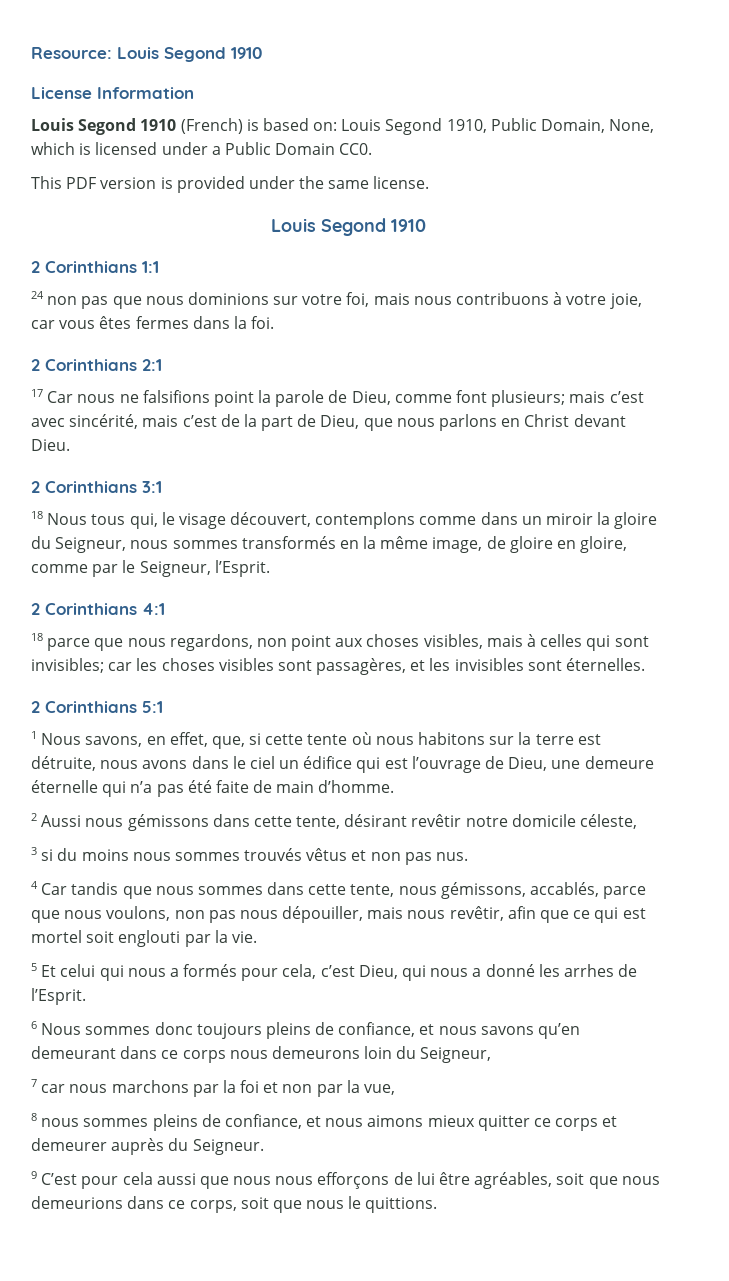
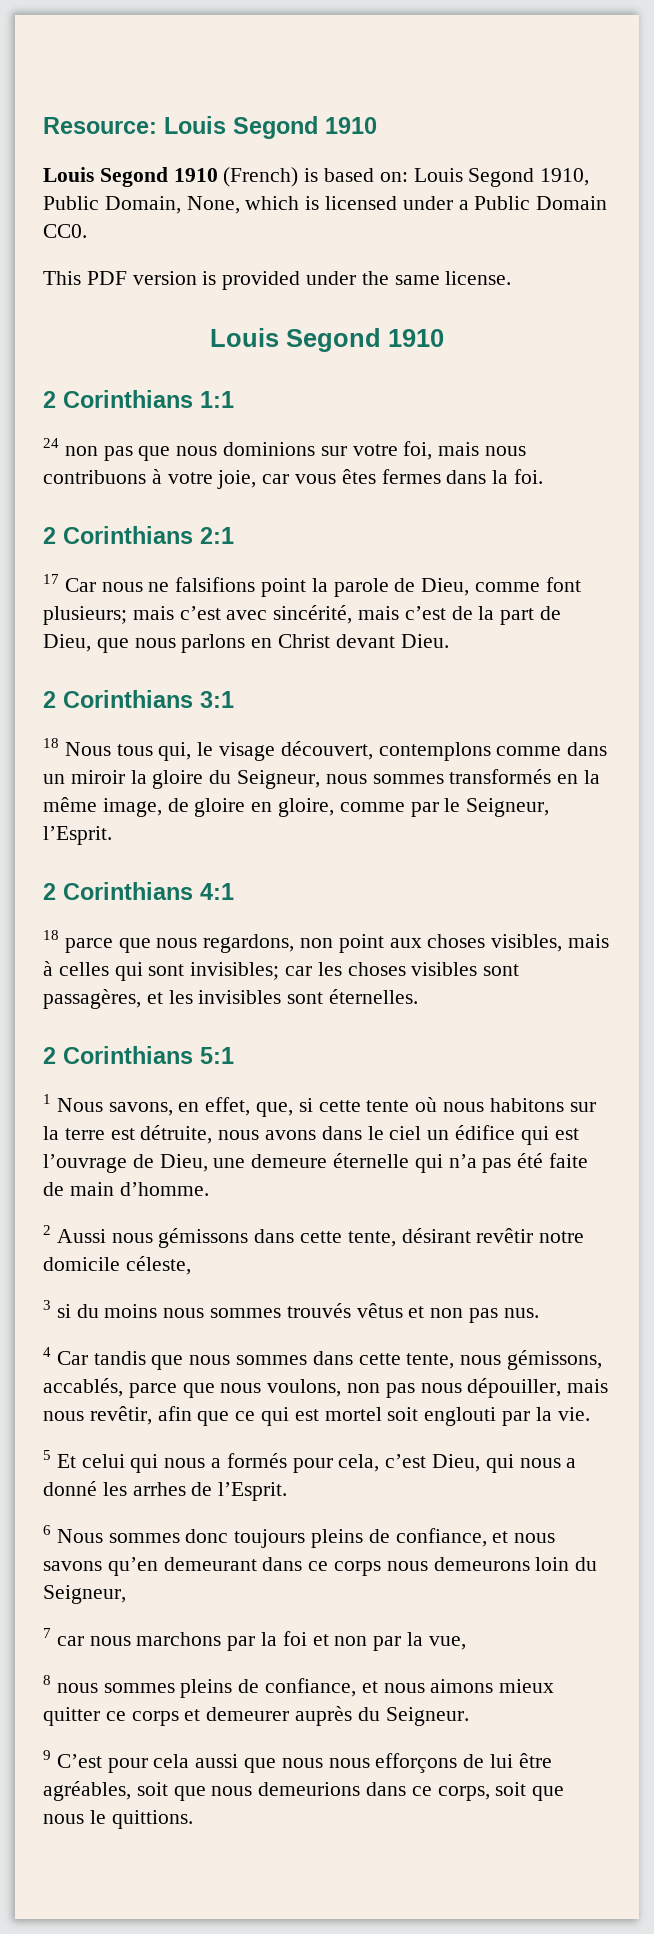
[31,87,194,99] // License Information -> (377, 125) none

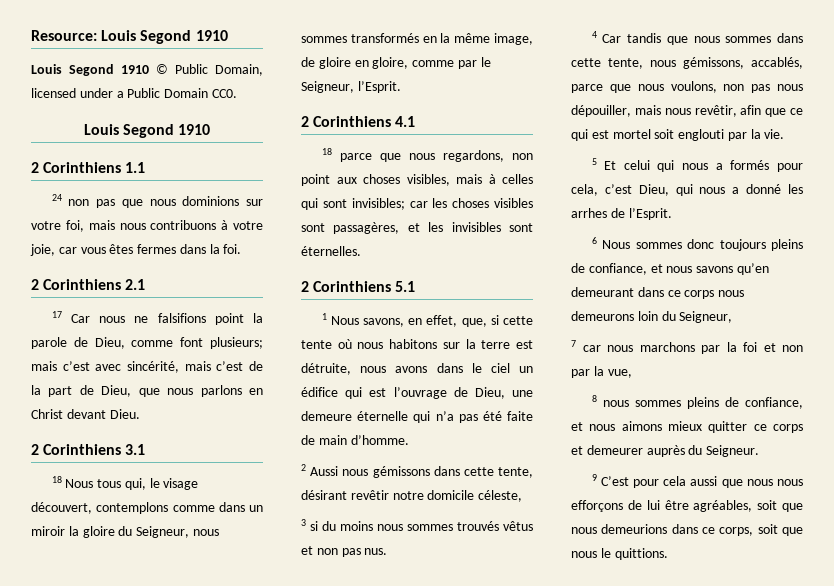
[223,167,590,187] [43,196,320,214] (French) is based on: Louis Segond 1910, Public Domain, None, which is -> [156,64,263,76] © Public Domain,
[43,271,512,290] // This PDF version is provided under the same license. -> (237, 93) none
[63,390,234,408] Corinthians 1:1 -> [43,162,146,173] Corinthiens 1.1
[63,526,234,544] Corinthians 2:1 -> [43,279,146,290] Corinthiens 2.1
[63,690,234,708] Corinthians 3:1 -> [43,444,146,455] Corinthiens 3.1
[63,882,234,900] Corinthians 4:1 -> [313,116,416,127] Corinthiens 4.1
[63,1046,234,1064] Corinthians 5:1 -> [313,281,416,292] Corinthiens 5.1

